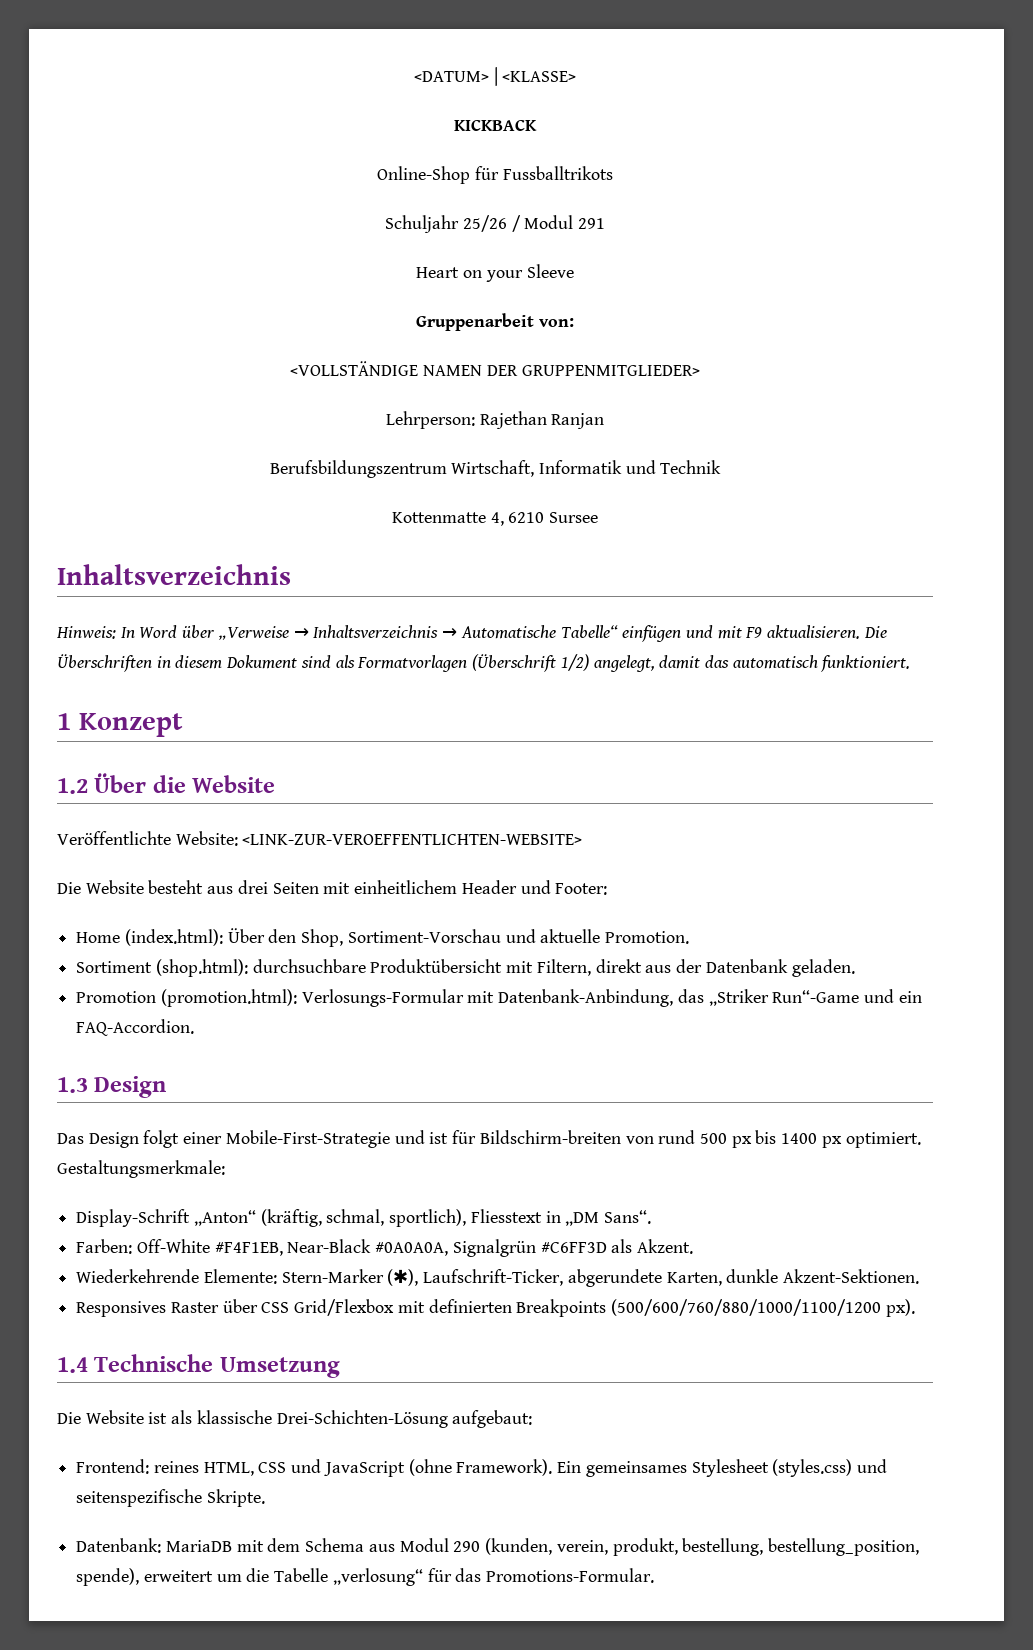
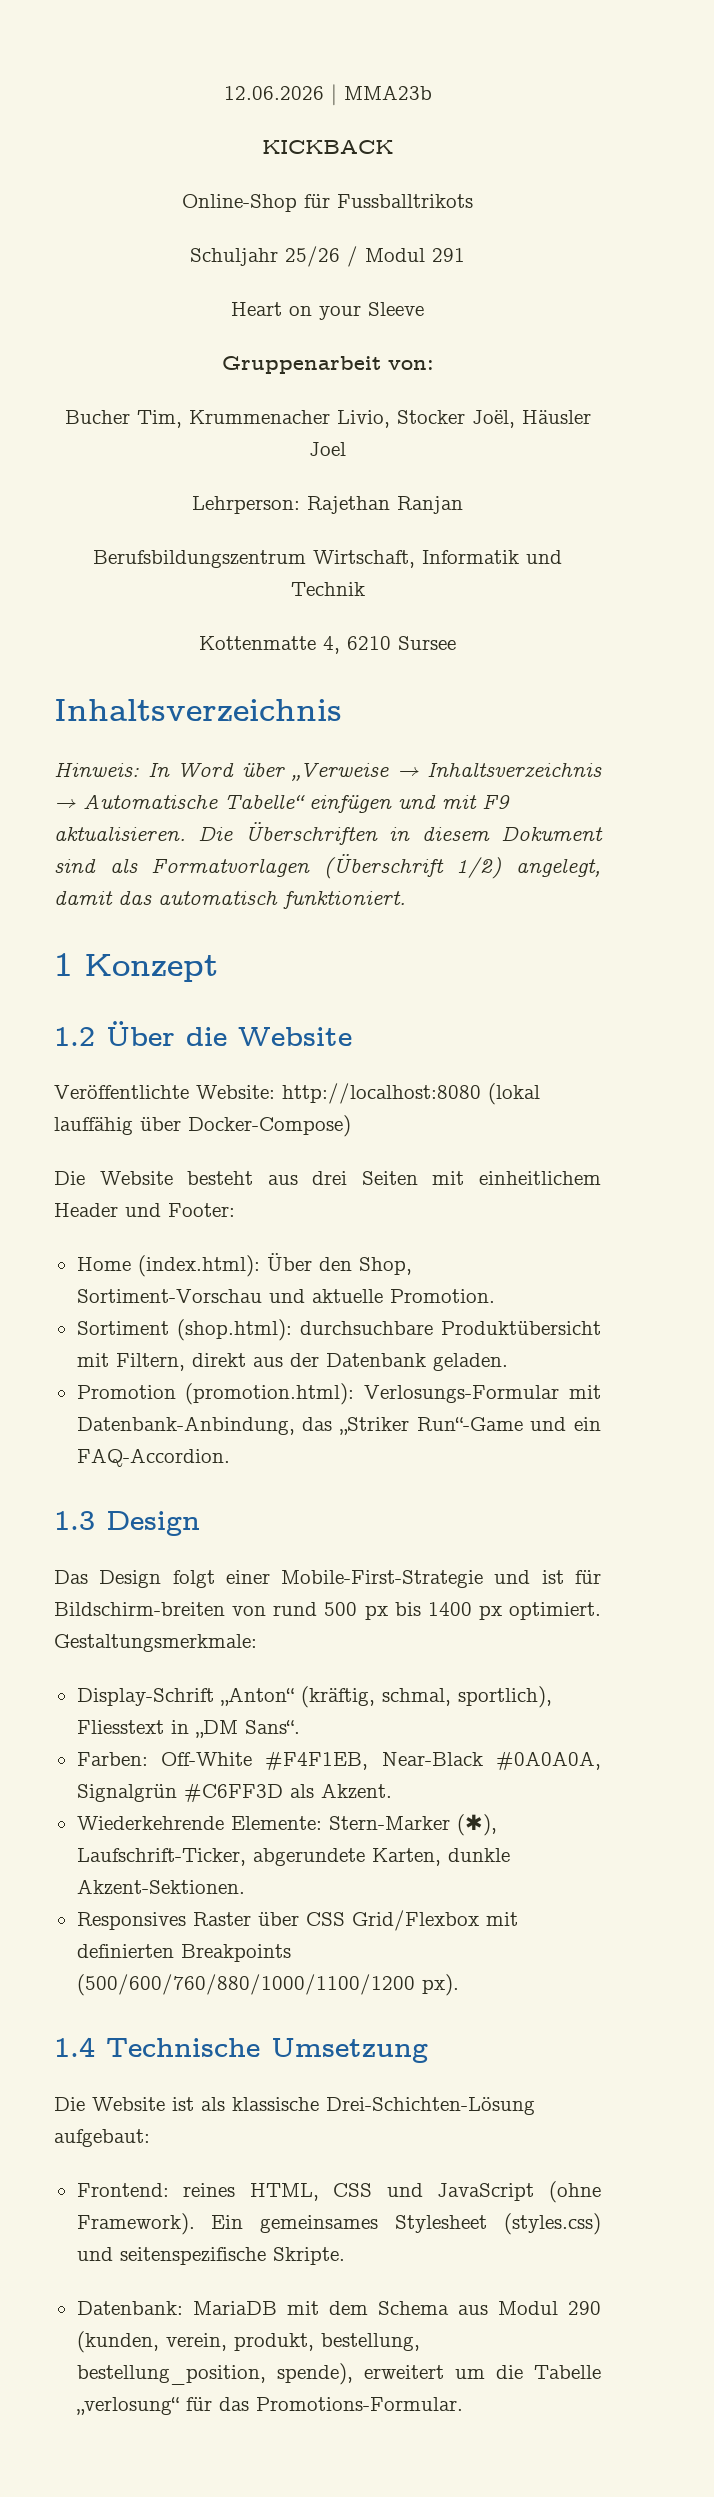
[413,67,577,86] <DATUM> | <KLASSE> -> [223,84,432,106] 12.06.2026 | MMA23b
[290,361,700,376] <VOLLSTÄNDIGE NAMEN DER GRUPPENMITGLIEDER> -> [64,410,591,428] [309,442,346,456] Bucher Tim, Krummenacher Livio, Stocker Joël, Häusler Joel
[242,834,583,845] <LINK-ZUR-VEROEFFENTLICHTEN-WEBSITE> -> [282,1083,540,1105] [54,1115,351,1137] http://localhost:8080 (lokal lauffähig über Docker-Compose)

